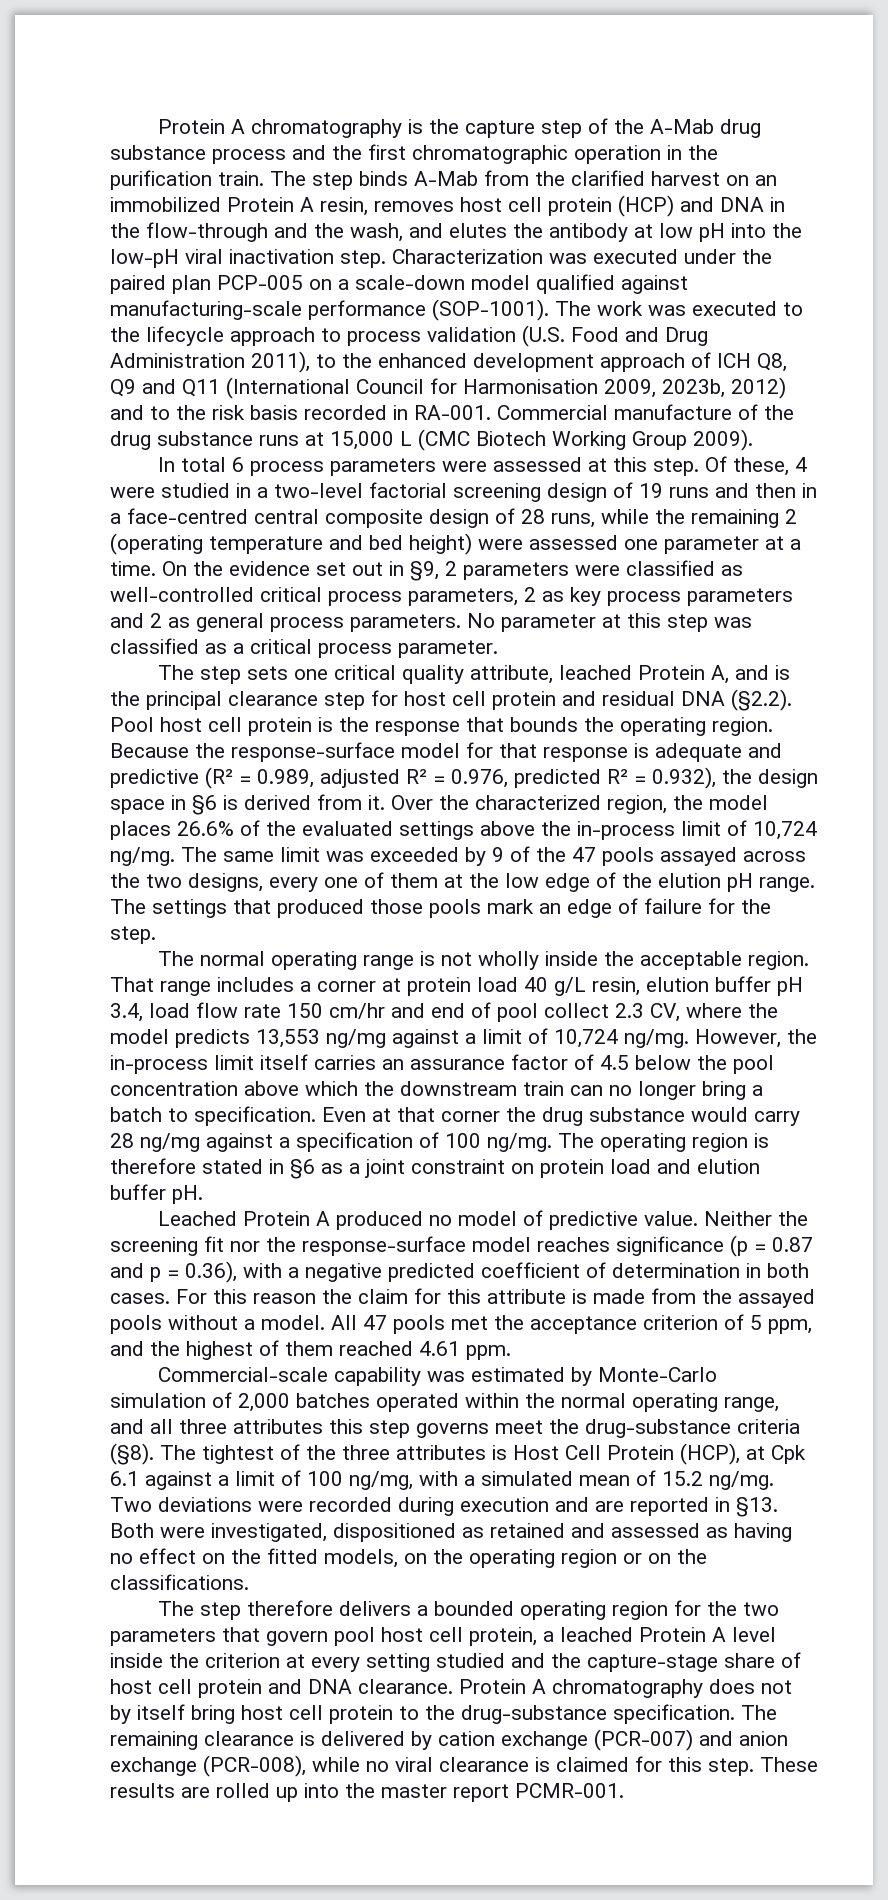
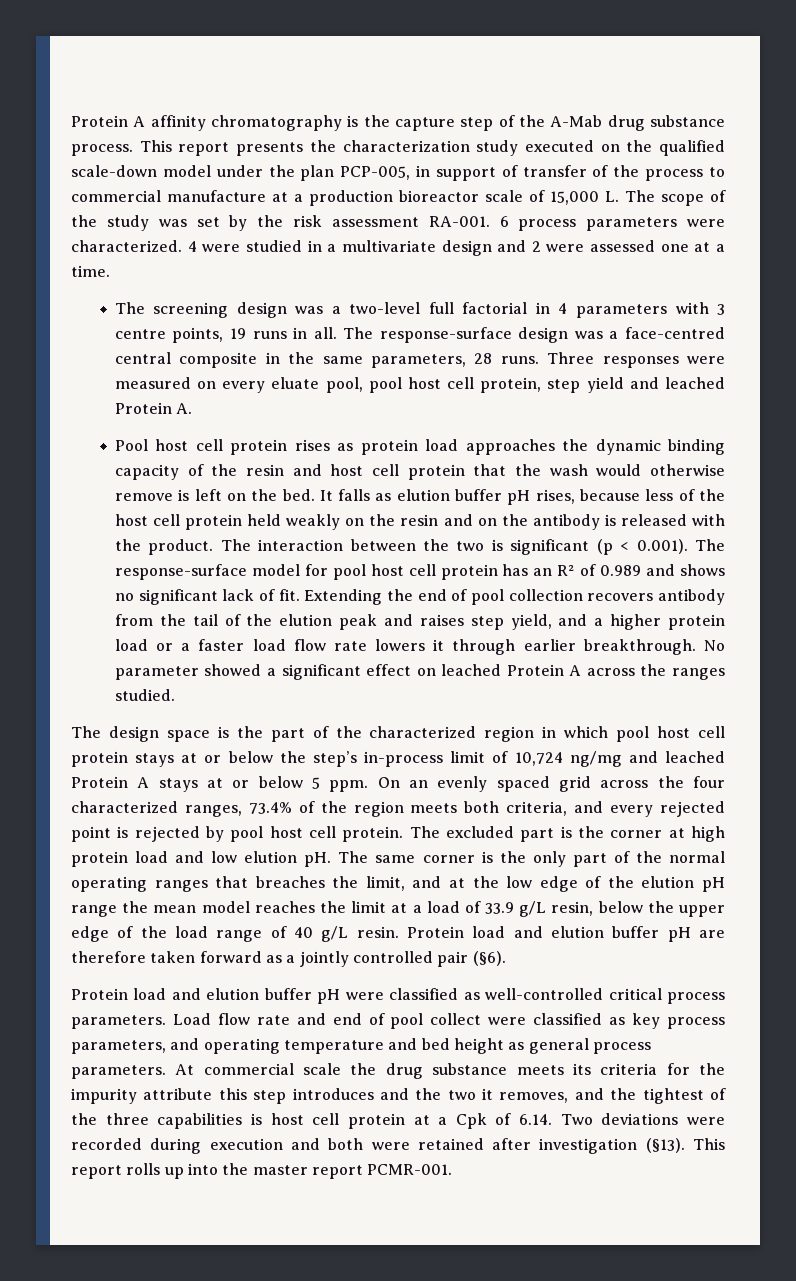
[157,119,245,134] Protein A -> [71,115,206,131] Protein A affinity
[212,144,718,164] [110,170,777,190] [110,195,785,217] [110,222,802,242] [110,249,772,268] [110,274,688,294] [110,299,803,321] [110,325,708,347] [110,351,787,373] [110,377,786,399] [110,404,794,420] [110,429,753,451] [157,456,789,476] process and the first chromatographic operation in the purification train. The step binds A-Mab from the clarified harvest on an immobilized Protein A resin, removes host cell protein (HCP) and DNA in the flow-through and the wash, and elutes the antibody at low pH into the low-pH viral inactivation step. Characterization was executed under the paired plan PCP-005 on a scale-down model qualified against manufacturing-scale performance (SOP-1001). The work was executed to the lifecycle approach to process validation (U.S. Food and Drug Administration 2011), to the enhanced development approach of ICH Q8, Q9 and Q11 (International Council for Harmonisation 2009, 2023b, 2012) and to the risk basis recorded in RA-001. Commercial manufacture of the drug substance runs at 15,000 L (CMC Biotech Working Group 2009). // In total 6 process parameters were assessed at this step. Of these, -> [71,140,726,156] [71,165,725,181] [71,190,726,206] [71,215,725,231] [71,240,182,252] process. This report presents the characterization study executed on the qualified scale-down model under the plan PCP-005, in support of transfer of the process to commercial manufacture at a production bioreactor scale of 15,000 L. The scope of the study was set by the risk assessment RA-001. 6 process parameters were characterized.
[274,482,817,502] [110,508,797,528] [110,533,801,555] [110,560,743,581] [110,587,793,606] [110,613,752,632] [110,638,498,658] [157,665,790,684] [110,689,792,711] [110,717,773,736] [110,742,782,762] [110,767,818,789] [110,794,768,815] [110,820,817,840] [110,846,806,866] [110,872,438,892] two-level factorial screening design of 19 runs and then in a face-centred central composite design of 28 runs, while the remaining 2 (operating temperature and bed height) were assessed one parameter at a time. On the evidence set out in §9, 2 parameters were classified as well-controlled critical process parameters, 2 as key process parameters and 2 as general process parameters. No parameter at this step was classified as a critical process parameter. // The step sets one critical quality attribute, leached Protein A, and is the principal clearance step for host cell protein and residual DNA (§2.2). Pool host cell protein is the response that bounds the operating region. Because the response-surface model for that response is adequate and predictive (R² = 0.989, adjusted R² = 0.976, predicted R² = 0.932), the design space in §6 is derived from it. Over the characterized region, the model places 26.6% of the evaluated settings above the in-process limit of 10,724 ng/mg. The same limit was exceeded by 9 of the 47 pools assayed across the two designs, every one of them -> [341,240,725,256] [71,265,110,277] [114,302,725,318] [114,327,725,343] [114,352,725,368] [114,377,725,393] [114,402,193,414] [114,439,725,455] [114,464,725,480] [114,489,725,505] [114,514,725,530] [114,539,725,555] [114,564,726,580] [114,589,725,605] [114,614,725,630] [114,639,725,655] [114,664,725,680] [114,689,175,701] [71,726,726,742] [71,751,725,767] [71,776,726,792] [71,801,725,817] [71,826,726,842] [71,851,726,867] [71,876,442,892] multivariate design and 2 were assessed one at a time. // The screening design was a two-level full factorial in 4 parameters with 3 centre points, 19 runs in all. The response-surface design was a face-centred central composite in the same parameters, 28 runs. Three responses were measured on every eluate pool, pool host cell protein, step yield and leached Protein A. // Pool host cell protein rises as protein load approaches the dynamic binding capacity of the resin and host cell protein that the wash would otherwise remove is left on the bed. It falls as elution buffer pH rises, because less of the host cell protein held weakly on the resin and on the antibody is released with the product. The interaction between the two is significant (p < 0.001). The response-surface model for pool host cell protein has an R² of 0.989 and shows no significant lack of fit. Extending the end of pool collection recovers antibody from the tail of the elution peak and raises step yield, and a higher protein load or a faster load flow rate lowers it through earlier breakthrough. No parameter showed a significant effect on leached Protein A across the ranges studied. // The design space is the part of the characterized region in which pool host cell protein stays at or below the step’s in-process limit of 10,724 ng/mg and leached Protein A stays at or below 5 ppm. On an evenly spaced grid across the four characterized ranges, 73.4% of the region meets both criteria, and every rejected point is rejected by pool host cell protein. The excluded part is the corner at high protein load and low elution pH. The same corner is the only part of the normal operating ranges that breaches the limit, and
[759,877,815,892] [110,898,771,918] [110,926,156,944] [157,951,809,970] [110,976,803,996] [110,1002,385,1022] range. The settings that produced those pools mark an edge of failure for the step. // The normal operating range is not wholly inside the acceptable region. That range includes a corner at protein load 40 g/L resin, elution buffer pH 3.4, load flow rate 150 cm/hr -> [71,901,725,917] [71,926,726,942] [71,951,506,967] [71,988,725,1004] [71,1013,290,1029] range the mean model reaches the limit at a load of 33.9 g/L resin, below the upper edge of the load range of 40 g/L resin. Protein load and elution buffer pH are therefore taken forward as a jointly controlled pair (§6). // Protein load and elution buffer pH were classified as well-controlled critical process parameters. Load flow rate
[615,1003,778,1022] [110,1028,817,1048] [110,1054,774,1074] [110,1081,763,1100] [110,1106,800,1126] [110,1132,769,1152] [110,1158,760,1179] [110,1184,203,1204] [157,1210,808,1230] [110,1235,813,1257] [110,1261,809,1283] [110,1288,815,1308] [110,1314,812,1334] [110,1340,511,1360] [157,1367,717,1386] [110,1392,779,1412] [110,1419,800,1438] [110,1443,806,1465] [110,1470,774,1490] 2.3 CV, where the model predicts 13,553 ng/mg against a limit of 10,724 ng/mg. However, the in-process limit itself carries an assurance factor of 4.5 below the pool concentration above which the downstream train can no longer bring a batch to specification. Even at that corner the drug substance would carry 28 ng/mg against a specification of 100 ng/mg. The operating region is therefore stated in §6 as a joint constraint on protein load and elution buffer pH. // Leached Protein A produced no model of predictive value. Neither the screening fit nor the response-surface model reaches significance (p = 0.87 and p = 0.36), with a negative predicted coefficient of determination in both cases. For this reason the claim for this attribute is made from the assayed pools without a model. All 47 pools met the acceptance criterion of 5 ppm, and the highest of them reached 4.61 ppm. // Commercial-scale capability was estimated by Monte-Carlo simulation of 2,000 batches operated within the normal operating range, and all three attributes this step governs meet the drug-substance criteria (§8). The tightest of the three attributes is Host Cell Protein (HCP), at Cpk 6.1 against a limit of 100 ng/mg, with a simulated mean of 15.2 ng/mg. -> [488,1013,725,1029] [71,1038,651,1054] [71,1063,726,1079] [71,1088,726,1104] [71,1113,553,1129] were classified as key process parameters, and operating temperature and bed height as general process parameters. At commercial scale the drug substance meets its criteria for the impurity attribute this step introduces and the two it removes, and the tightest of the three capabilities is host cell protein at a Cpk of 6.14.
[595,1497,778,1517] [110,1523,792,1542] [110,1548,707,1568] [110,1574,249,1590] [157,1600,779,1620] [110,1627,776,1646] [110,1652,801,1672] [110,1679,792,1698] [110,1704,777,1724] [110,1729,788,1751] [110,1755,818,1777] [110,1783,270,1798] are reported in §13. Both were investigated, dispositioned as retained and assessed as having no effect on the fitted models, on the operating region or on the classifications. // The step therefore delivers a bounded operating region for the two parameters that govern pool host cell protein, a leached Protein A level inside the criterion at every setting studied and the capture-stage share of host cell protein and DNA clearance. Protein A chromatography does not by itself bring host cell protein to the drug-substance specification. The remaining clearance is delivered by cation exchange (PCR-007) and anion exchange (PCR-008), while no viral clearance is claimed for this step. These results are rolled -> [328,1138,725,1154] [71,1163,161,1179] both were retained after investigation (§13). This report rolls

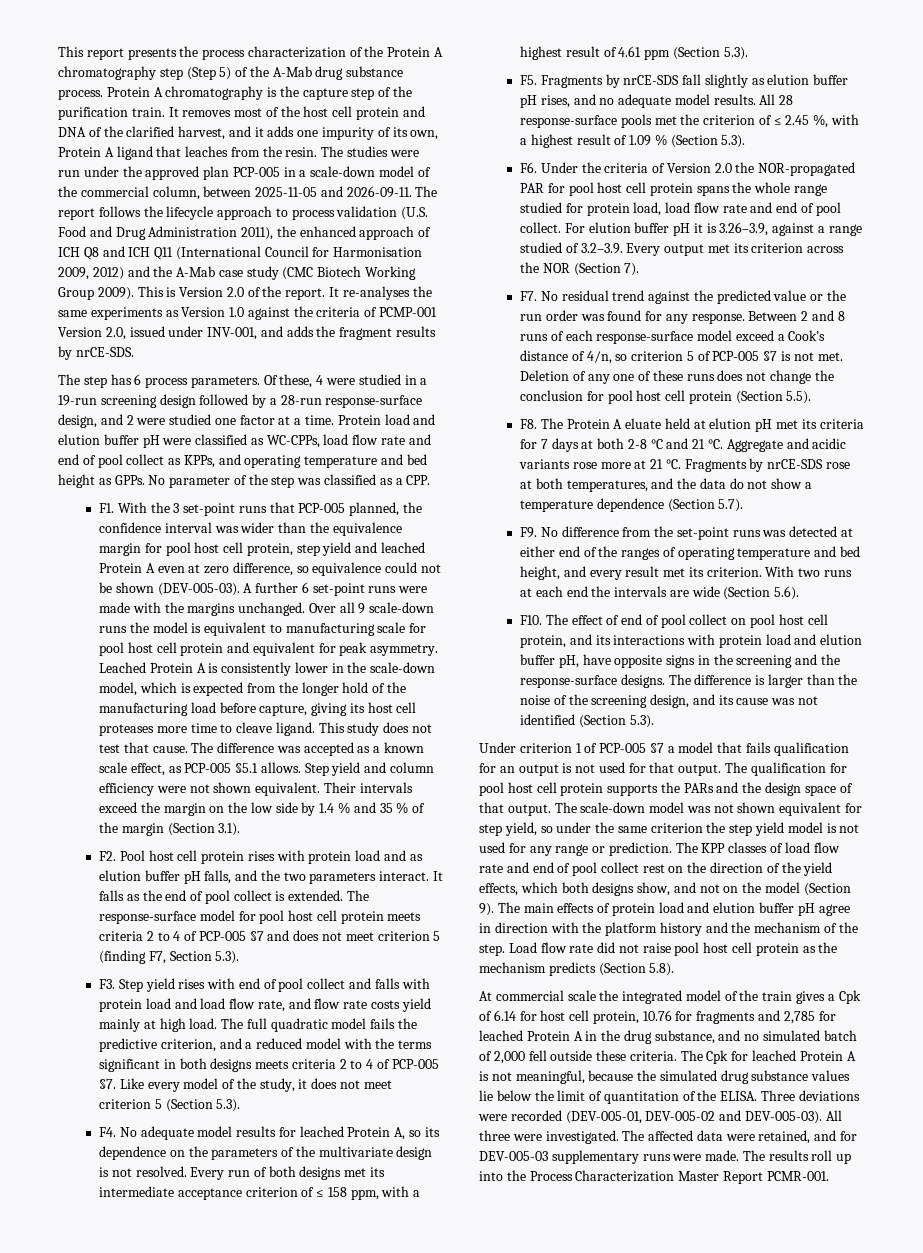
[71,115,206,131] Protein A affinity -> [58,46,444,60] [58,66,404,80] [58,87,163,100] This report presents the process characterization of the Protein A chromatography step (Step 5) of the A-Mab drug substance process. Protein A
[550,115,725,131] [71,140,726,156] [71,165,725,181] [71,190,726,206] [71,215,725,231] [71,240,182,252] A-Mab drug substance process. This report presents the characterization study executed on the qualified scale-down model under the plan PCP-005, in support of transfer of the process to commercial manufacture at a production bioreactor scale of 15,000 L. The scope of the study was set by the risk assessment RA-001. 6 process parameters were characterized. -> [58,106,425,120] [58,126,439,140] [58,146,419,160] [58,166,431,180] [58,186,438,200] [58,206,429,220] [58,226,432,240] [58,246,423,260] [58,266,417,280] [58,286,432,300] [58,306,438,320] [58,326,437,340] [58,346,134,360] [58,374,313,388] purification train. It removes most of the host cell protein and DNA of the clarified harvest, and it adds one impurity of its own, Protein A ligand that leaches from the resin. The studies were run under the approved plan PCP-005 in a scale-down model of the commercial column, between 2025-11-05 and 2026-09-11. The report follows the lifecycle approach to process validation (U.S. Food and Drug Administration 2011), the enhanced approach of ICH Q8 and ICH Q11 (International Council for Harmonisation 2009, 2012) and the A-Mab case study (CMC Biotech Working Group 2009). This is Version 2.0 of the report. It re-analyses the same experiments as Version 1.0 against the criteria of PCMP-001 Version 2.0, issued under INV-001, and adds the fragment results by nrCE-SDS. // The step has 6 process parameters. Of these,
[341,240,725,256] [71,265,110,277] [114,302,725,318] [114,327,725,343] [114,352,725,368] [114,377,363,393] multivariate design and 2 were assessed one at a time. // The screening design was a two-level full factorial in 4 parameters with 3 centre points, 19 runs in all. The response-surface design was a face-centred central composite in the same parameters, 28 runs. Three responses were measured on every eluate pool, -> [58,394,423,408] [58,414,436,428] [58,434,431,448] [58,454,427,468] [58,474,431,488] [99,502,423,516] [99,522,402,536] [99,543,162,556] 19-run screening design followed by a 28-run response-surface design, and 2 were studied one factor at a time. Protein load and elution buffer pH were classified as WC-CPPs, load flow rate and end of pool collect as KPPs, and operating temperature and bed height as GPPs. No parameter of the step was classified as a CPP. // F1. With the 3 set-point runs that PCP-005 planned, the confidence interval was wider than the equivalence margin for
[176,403,193,414] A. // -> [145,562,442,576] [99,582,428,596] [99,602,435,616] [99,622,427,636] [99,642,439,656] [99,662,436,676] [99,682,407,696] [99,702,417,716] [99,722,433,736] [99,742,425,756] [99,762,435,776] [99,782,413,796] [99,802,426,816] [99,822,241,836] [99,851,117,861] A even at zero difference, so equivalence could not be shown (DEV-005-03). A further 6 set-point runs were made with the margins unchanged. Over all 9 scale-down runs the model is equivalent to manufacturing scale for pool host cell protein and equivalent for peak asymmetry. Leached Protein A is consistently lower in the scale-down model, which is expected from the longer hold of the manufacturing load before capture, giving its host cell proteases more time to cleave ligand. This study does not test that cause. The difference was accepted as a known scale effect, as PCP-005 §5.1 allows. Step yield and column efficiency were not shown equivalent. Their intervals exceed the margin on the low side by 1.4 % and 35 % of the margin (Section 3.1). // F2.
[337,439,725,455] [114,464,725,480] [114,489,725,505] [114,514,725,530] [114,539,688,555] as protein load approaches the dynamic binding capacity of the resin and host cell protein that the wash would otherwise remove is left on the bed. It falls as elution buffer pH rises, because less of the host cell protein held weakly on the resin and on the antibody is released with the product. The interaction between the two is significant (p < 0.001). -> [276,850,423,864] [99,870,444,884] [99,890,344,904] with protein load and as elution buffer pH falls, and the two parameters interact. It falls as the end of pool collect is extended.
[502,564,726,576] [114,589,725,605] [114,614,725,630] [114,639,725,655] [114,664,725,680] [114,689,175,701] [71,726,726,742] [71,751,725,767] [71,776,726,792] [71,801,725,817] [71,826,726,842] [71,851,726,867] [71,876,725,892] [71,901,725,917] [71,926,726,942] [71,951,506,967] [71,988,725,1004] [71,1013,725,1029] [71,1038,651,1054] [71,1063,726,1079] [71,1088,726,1104] [71,1113,725,1129] [71,1138,725,1154] [71,1163,363,1179] has an R² of 0.989 and shows no significant lack of fit. Extending the end of pool collection recovers antibody from the tail of the elution peak and raises step yield, and a higher protein load or a faster load flow rate lowers it through earlier breakthrough. No parameter showed a significant effect on leached Protein A across the ranges studied. // The design space is the part of the characterized region in which pool host cell protein stays at or below the step’s in-process limit of 10,724 ng/mg and leached Protein A stays at or below 5 ppm. On an evenly spaced grid across the four characterized ranges, 73.4% of the region meets both criteria, and every rejected point is rejected by pool host cell protein. The excluded part is the corner at high protein load and low elution pH. The same corner is the only part of the normal operating ranges that breaches the limit, and at the low edge of the elution pH range the mean model reaches the limit at a load of 33.9 g/L resin, below the upper edge of the load range of 40 g/L resin. Protein load and elution buffer pH are therefore taken forward as a jointly controlled pair (§6). // Protein load and elution buffer pH were classified as well-controlled critical process parameters. Load flow rate and end of pool collect were classified as key process parameters, and operating temperature and bed height as general process parameters. At commercial scale the drug substance meets its criteria for the impurity attribute this step introduces and the two it removes, and the tightest of the three capabilities is host cell protein at a Cpk of 6.14. Two deviations were recorded during execution and both were retained after investigation (§13). This report rolls up into the master report -> [387,912,422,921] [99,930,441,941] [99,950,240,964] [99,978,430,992] [99,998,431,1012] [99,1018,418,1032] [99,1038,433,1052] [99,1058,439,1072] [99,1078,392,1092] [99,1099,241,1112] [99,1126,440,1140] [99,1146,433,1160] [99,1166,386,1180] [99,1186,421,1200] [520,46,748,60] [520,74,849,88] [520,94,794,108] [520,114,860,128] [520,134,746,148] [520,162,856,176] [520,182,828,196] [520,202,841,216] [520,222,862,236] [520,242,845,256] [520,262,640,276] [520,290,847,304] [520,310,845,324] [520,330,826,344] [520,350,843,364] [520,370,834,384] [520,390,812,404] [520,418,864,432] [520,438,847,452] [519,458,851,472] [520,478,813,492] [520,498,744,512] [520,526,854,540] [520,546,861,560] [520,566,853,580] [520,586,800,600] [520,614,828,628] [520,634,863,648] [520,654,841,668] [520,674,858,688] [520,694,819,708] [520,714,654,728] [479,742,849,756] [479,762,847,776] [479,782,853,796] [479,802,863,816] [479,822,860,836] [479,842,840,856] [479,862,833,876] [479,882,851,896] [479,902,850,916] [479,922,858,936] [479,942,838,956] [479,962,675,976] [479,990,861,1004] [479,1010,836,1024] [479,1030,857,1044] [479,1050,856,1064] [479,1070,851,1084] [479,1090,860,1104] [478,1110,842,1124] [479,1130,858,1144] [479,1150,852,1164] [479,1170,763,1184] meets criteria 2 to 4 of PCP-005 §7 and does not meet criterion 5 (finding F7, Section 5.3). // F3. Step yield rises with end of pool collect and falls with protein load and load flow rate, and flow rate costs yield mainly at high load. The full quadratic model fails the predictive criterion, and a reduced model with the terms significant in both designs meets criteria 2 to 4 of PCP-005 §7. Like every model of the study, it does not meet criterion 5 (Section 5.3). // F4. No adequate model results for leached Protein A, so its dependence on the parameters of the multivariate design is not resolved. Every run of both designs met its intermediate acceptance criterion of ≤ 158 ppm, with a highest result of 4.61 ppm (Section 5.3). // F5. Fragments by nrCE-SDS fall slightly as elution buffer pH rises, and no adequate model results. All 28 response-surface pools met the criterion of ≤ 2.45 %, with a highest result of 1.09 % (Section 5.3). // F6. Under the criteria of Version 2.0 the NOR-propagated PAR for pool host cell protein spans the whole range studied for protein load, load flow rate and end of pool collect. For elution buffer pH it is 3.26–3.9, against a range studied of 3.2–3.9. Every output met its criterion across the NOR (Section 7). // F7. No residual trend against the predicted value or the run order was found for any response. Between 2 and 8 runs of each response-surface model exceed a Cook’s distance of 4/n, so criterion 5 of PCP-005 §7 is not met. Deletion of any one of these runs does not change the conclusion for pool host cell protein (Section 5.5). // F8. The Protein A eluate held at elution pH met its criteria for 7 days at both 2-8 °C and 21 °C. Aggregate and acidic variants rose more at 21 °C. Fragments by nrCE-SDS rose at both temperatures, and the data do not show a temperature dependence (Section 5.7). // F9. No difference from the set-point runs was detected at either end of the ranges of operating temperature and bed height, and every result met its criterion. With two runs at each end the intervals are wide (Section 5.6). // F10. The effect of end of pool collect on pool host cell protein, and its interactions with protein load and elution buffer pH, have opposite signs in the screening and the response-surface designs. The difference is larger than the noise of the screening design, and its cause was not identified (Section 5.3). // Under criterion 1 of PCP-005 §7 a model that fails qualification for an output is not used for that output. The qualification for pool host cell protein supports the PARs and the design space of that output. The scale-down model was not shown equivalent for step yield, so under the same criterion the step yield model is not used for any range or prediction. The KPP classes of load flow rate and end of pool collect rest on the direction of the yield effects, which both designs show, and not on the model (Section 9). The main effects of protein load and elution buffer pH agree in direction with the platform history and the mechanism of the step. Load flow rate did not raise pool host cell protein as the mechanism predicts (Section 5.8). // At commercial scale the integrated model of the train gives a Cpk of 6.14 for host cell protein, 10.76 for fragments and 2,785 for leached Protein A in the drug substance, and no simulated batch of 2,000 fell outside these criteria. The Cpk for leached Protein A is not meaningful, because the simulated drug substance values lie below the limit of quantitation of the ELISA. Three deviations were recorded (DEV-005-01, DEV-005-02 and DEV-005-03). All three were investigated. The affected data were retained, and for DEV-005-03 supplementary runs were made. The results roll up into the Process Characterization Master Report

